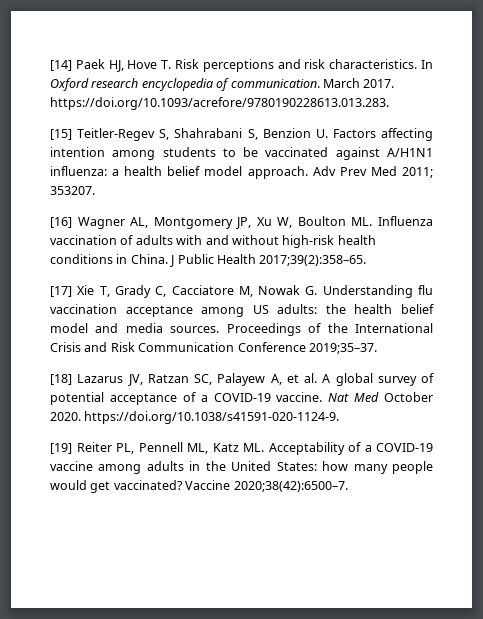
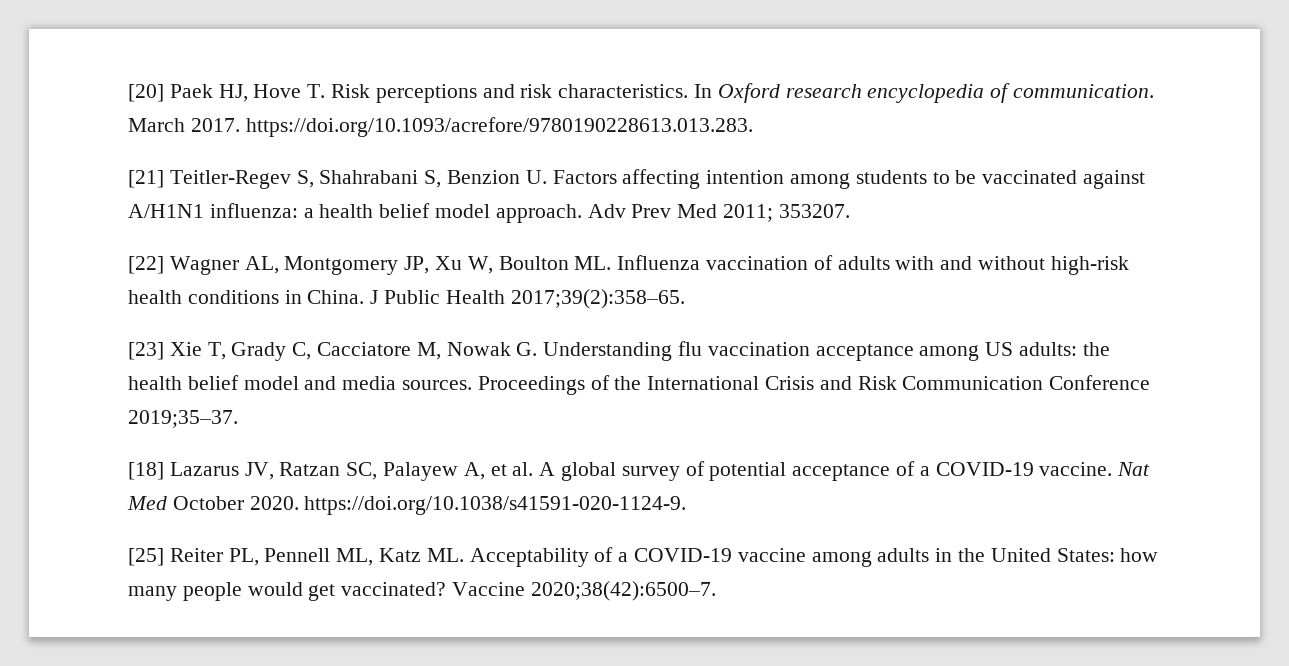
[50,60,72,71] [14] -> [128,84,164,102] [20]
[50,129,72,140] [15] -> [128,170,164,188] [21]
[50,217,72,228] [16] -> [128,256,164,274] [22]
[50,286,72,297] [17] -> [128,342,164,360] [23]
[50,443,72,454] [19] -> [128,548,164,566] [25]

